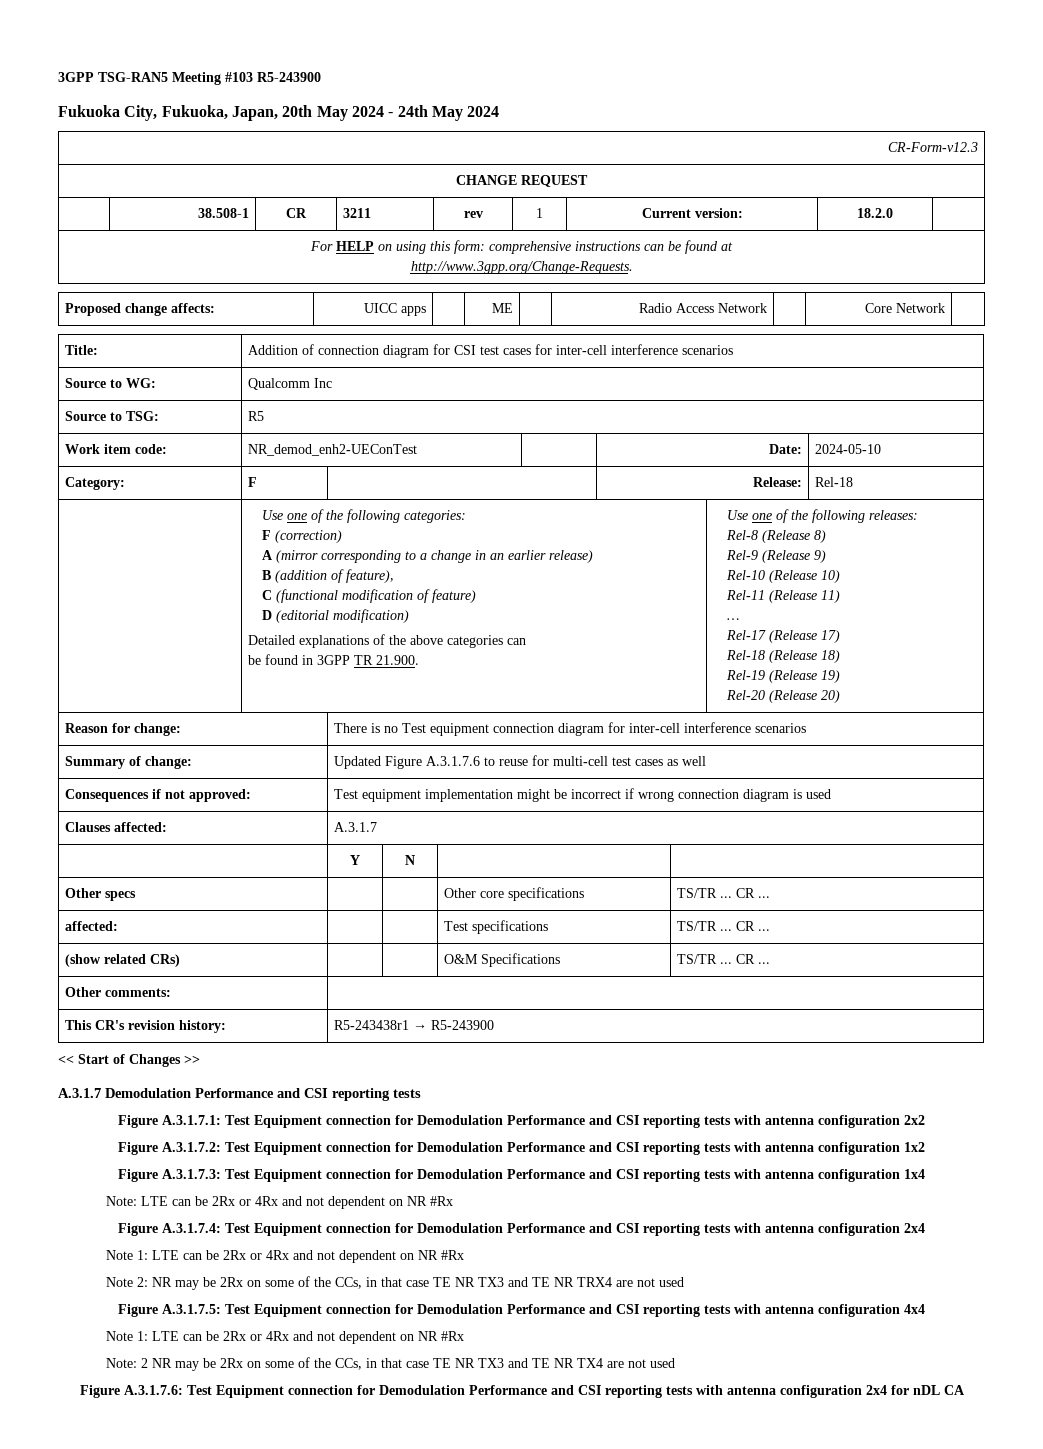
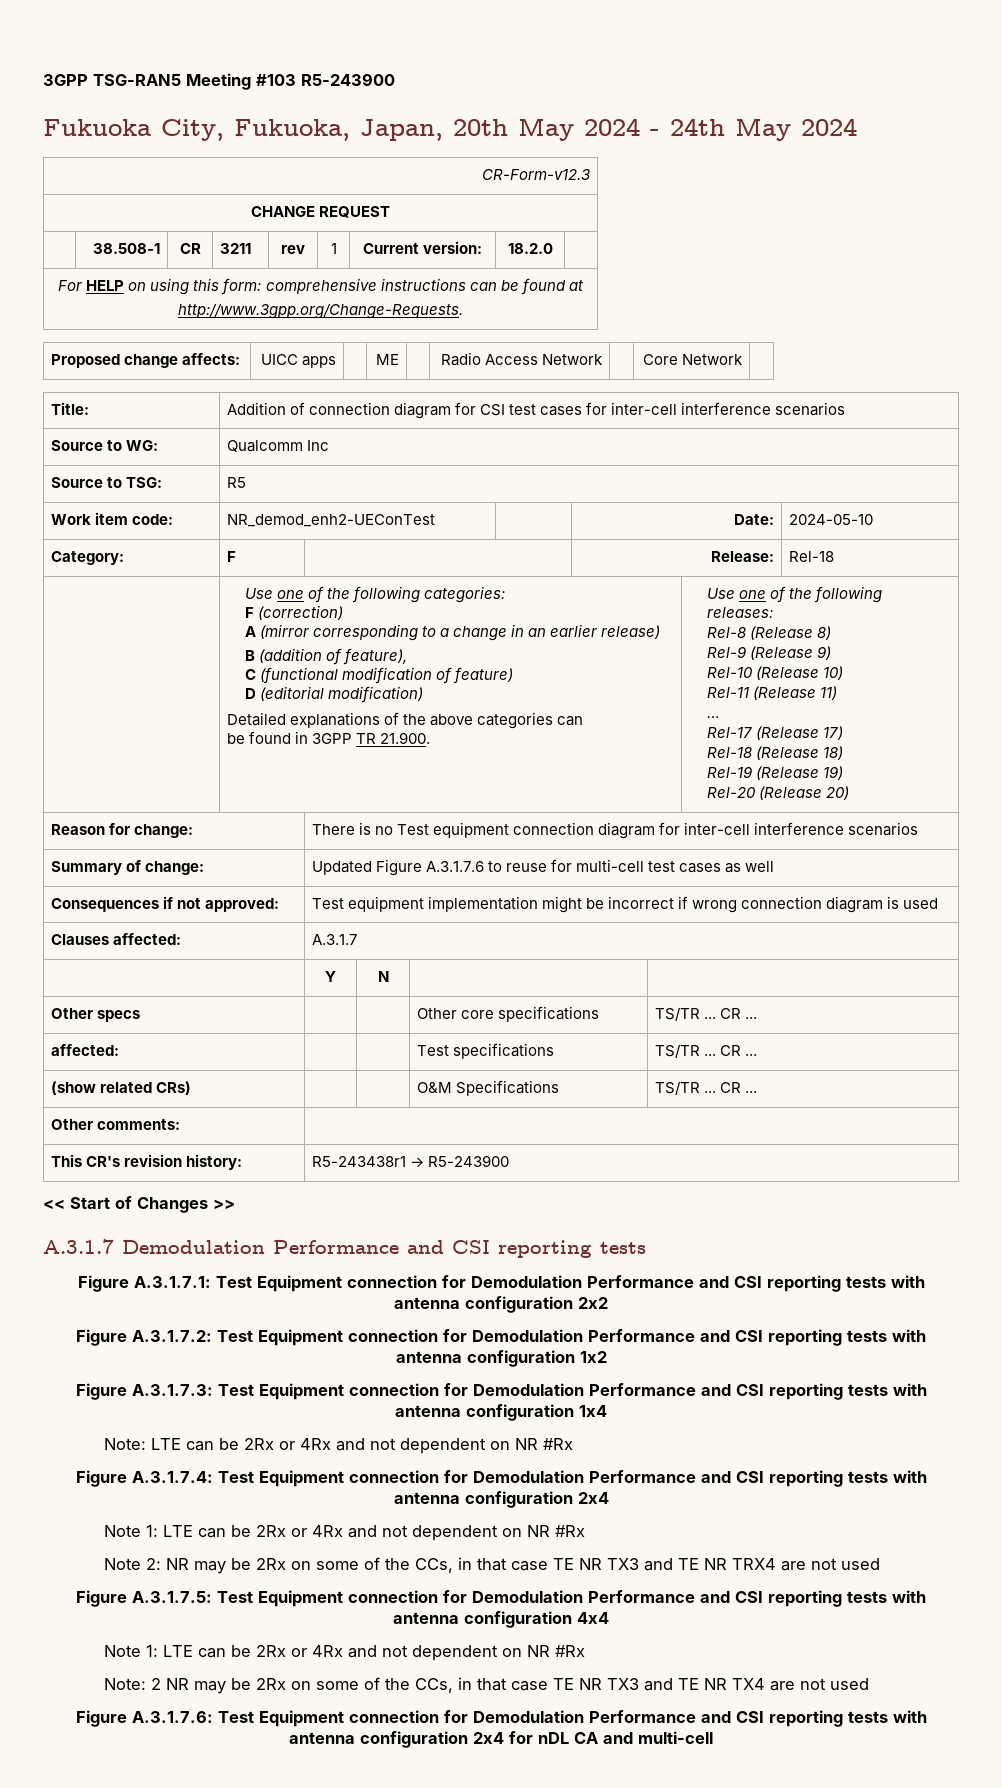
(965, 1390) none -> [603,1731,713,1744] and multi-cell

